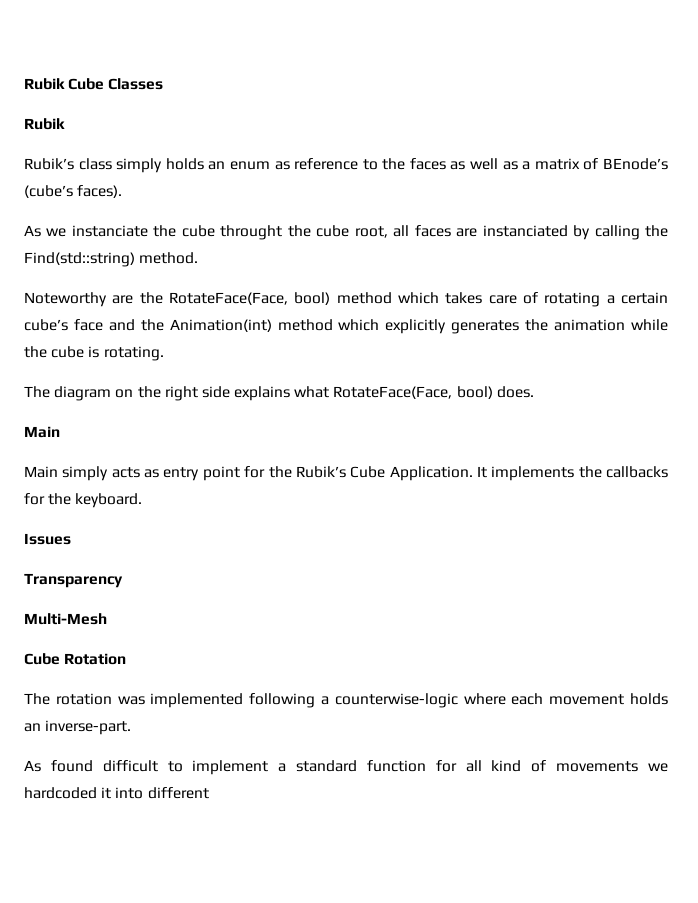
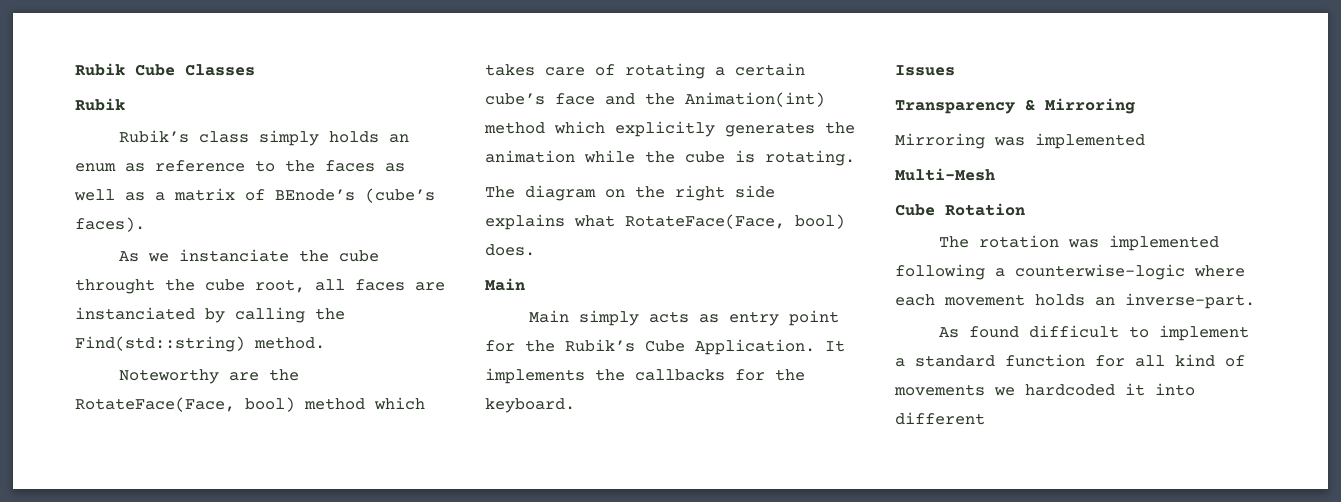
(123, 580) none -> [1025,98,1135,114] [895,133,1145,149] & Mirroring // Mirroring was implemented

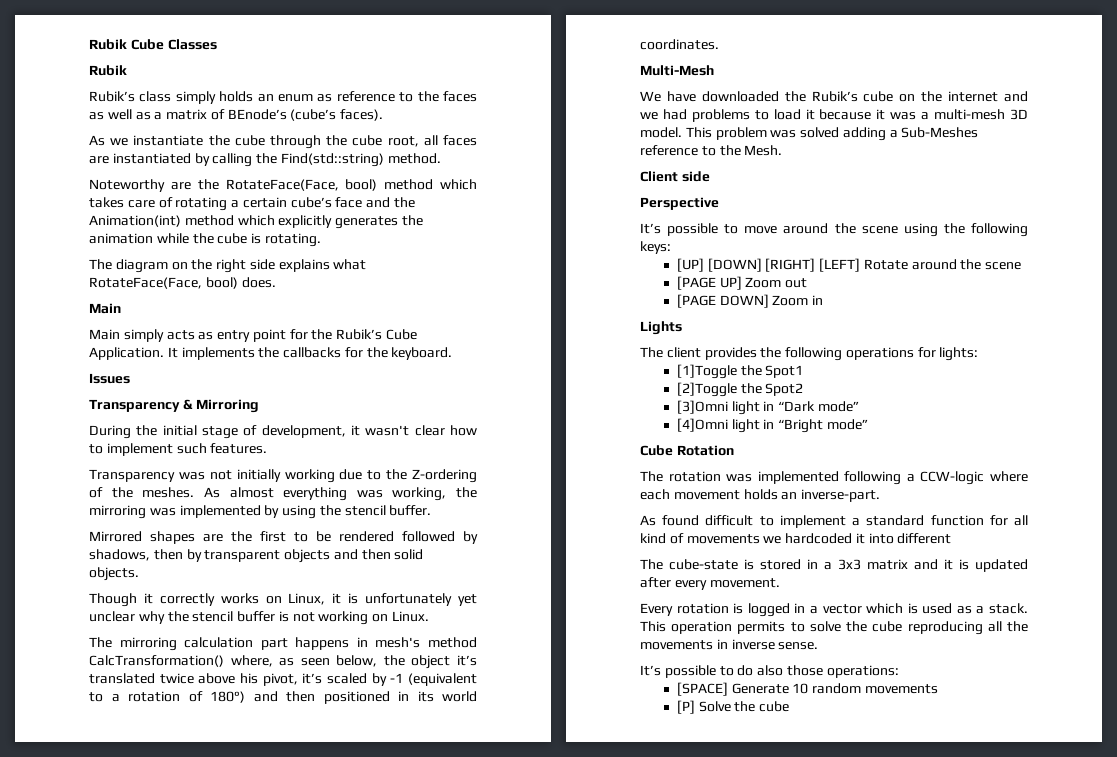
[179,249,380,262] [75,279,155,294] instanciate the cube throught -> [133,135,321,149] instantiate the cube through
[75,307,195,320] instanciated -> [112,153,191,164] instantiated
[895,133,1145,149] [895,168,995,181] Mirroring was implemented // Multi-Mesh -> [89,425,477,439] [89,443,268,456] [89,469,477,483] [89,487,477,501] [89,505,432,519] [89,531,478,544] [89,549,424,563] [89,567,139,581] [89,593,478,607] [89,611,430,625] [89,637,477,651] [89,655,477,669] [89,673,478,686] [89,691,477,704] [640,39,719,50] [640,65,714,76] [640,91,1028,102] [640,109,1028,122] [640,127,979,141] [640,145,783,156] [640,171,710,182] [640,197,719,210] [640,223,1028,237] [640,241,671,254] [676,258,1022,272] [676,276,808,290] [676,294,824,308] [640,321,682,335] [640,347,979,361] [676,364,804,379] [676,382,804,397] [676,400,859,415] [676,418,868,433] During the initial stage of development, it wasn't clear how to implement such features. // Transparency was not initially working due to the Z-ordering of the meshes. As almost everything was working, the mirroring was implemented by using the stencil buffer. // Mirrored shapes are the first to be rendered followed by shadows, then by transparent objects and then solid objects. // Though it correctly works on Linux, it is unfortunately yet unclear why the stencil buffer is not working on Linux. // The mirroring calculation part happens in mesh's method CalcTransformation() where, as seen below, the object it’s translated twice above his pivot, it’s scaled by -1 (equivalent to a rotation of 180°) and then positioned in its world coordinates. // Multi-Mesh // We have downloaded the Rubik’s cube on the internet and we had problems to load it because it was a multi-mesh 3D model. This problem was solved adding a Sub-Meshes reference to the Mesh. // Client side // Perspective // It’s possible to move around the scene using the following keys: // [UP] [DOWN] [RIGHT] [LEFT] Rotate around the scene // [PAGE UP] Zoom out // [PAGE DOWN] Zoom in // Lights // The client provides the following operations for lights: // [1]Toggle the Spot1 // [2]Toggle the Spot2 // [3]Omni light in “Dark mode” // [4]Omni light in “Bright mode”
[1015,264,1185,280] counterwise-logic -> [920,471,985,485] CCW-logic
(985, 418) none -> [640,559,1028,572] [640,577,780,590] [640,603,1028,617] [640,621,1028,635] [640,639,819,650] [640,665,899,678] [676,682,938,696] [676,700,790,714] // The cube-state is stored in a 3x3 matrix and it is updated after every movement. // Every rotation is logged in a vector which is used as a stack. This operation permits to solve the cube reproducing all the movements in inverse sense. // It’s possible to do also those operations: // [SPACE] Generate 10 random movements // [P] Solve the cube

